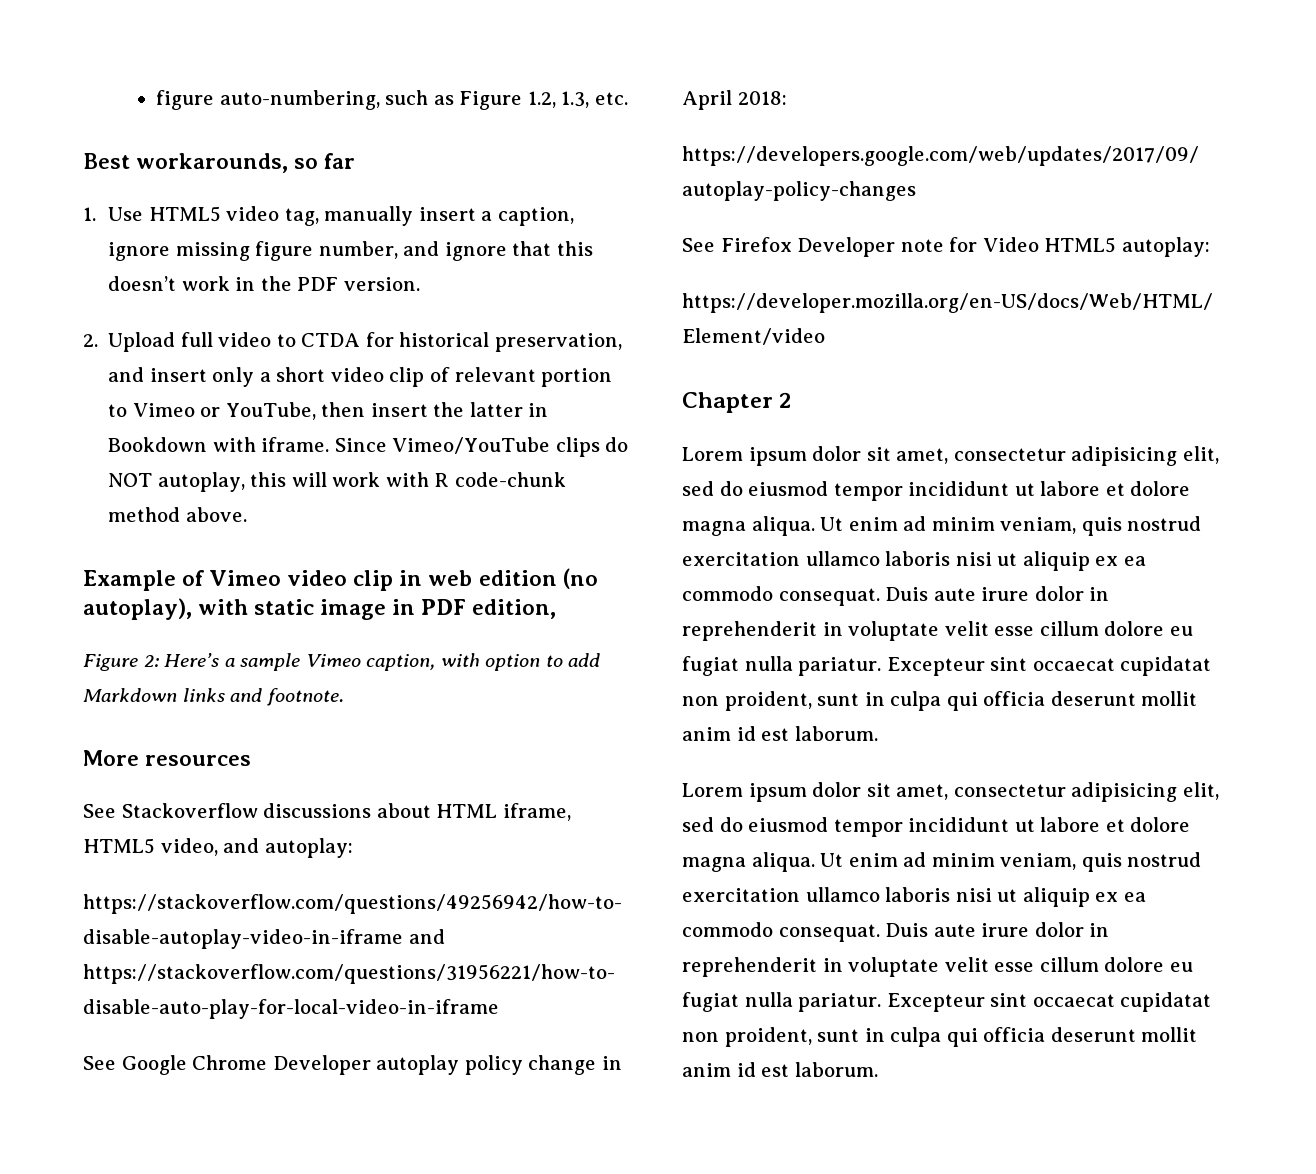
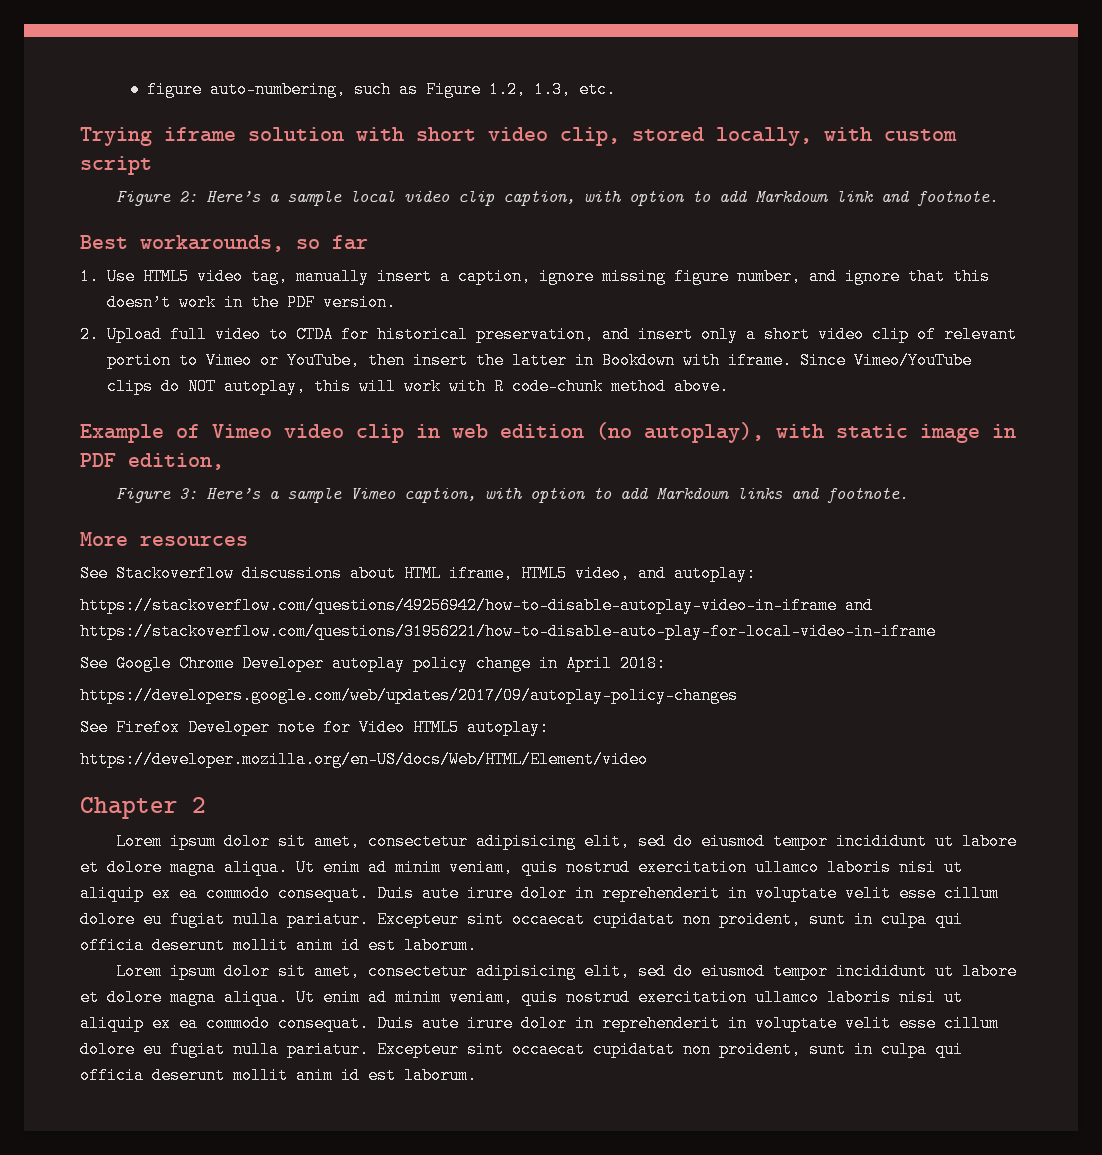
(628, 98) none -> [80,127,957,146] [80,156,152,175] [116,190,999,206] // Trying iframe solution with short video clip, stored locally, with custom script // Figure 2: Here’s a sample local video clip caption, with option to add Markdown link and footnote.
[143,655,159,667] 2: -> [179,488,198,499] 3:

